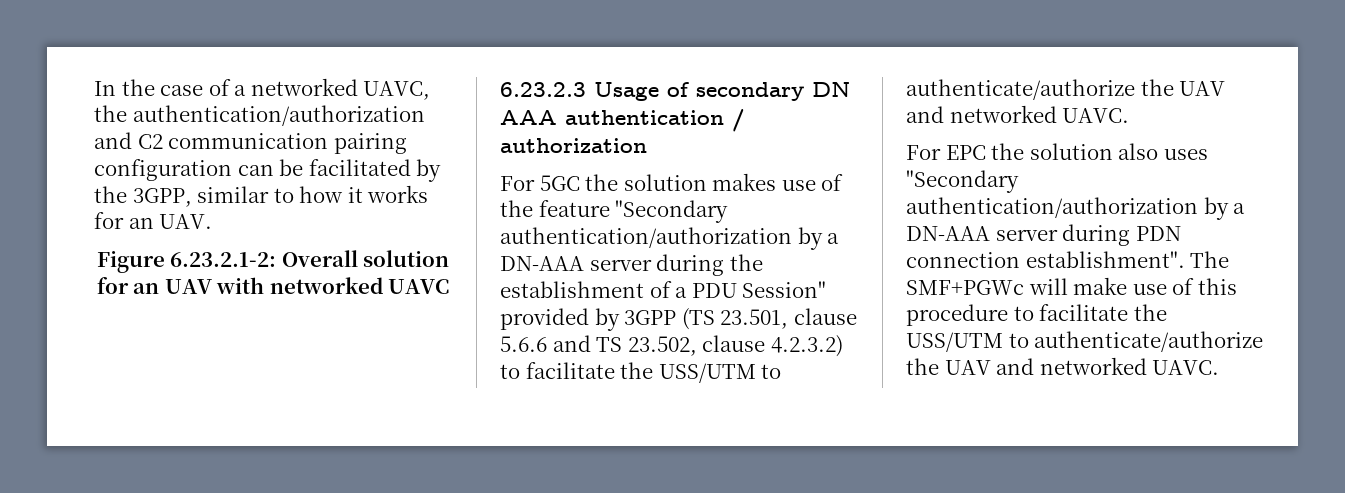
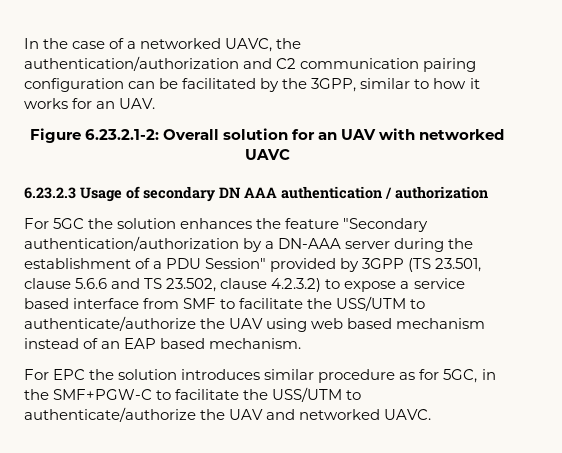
[712,173,844,191] makes use of -> [180,218,253,229] enhances
[525,362,782,383] [906,79,1226,100] [906,105,1130,123] [906,143,1208,160] [906,170,1019,193] [906,197,1246,220] [906,224,1181,246] [906,251,1230,268] [906,277,1237,295] [906,304,1008,326] facilitate the USS/UTM to authenticate/authorize the UAV and networked UAVC. // For EPC the solution also uses "Secondary authentication/authorization by a DN-AAA server during PDN connection establishment". The SMF+PGWc will make use of this procedure -> [344,278,465,292] [24,296,426,311] [24,316,486,332] [24,338,302,349] [24,369,496,383] [24,389,153,400] expose a service based interface from SMF to facilitate the USS/UTM to authenticate/authorize the UAV using web based mechanism instead of an EAP based mechanism. // For EPC the solution introduces similar procedure as for 5GC, in the SMF+PGW-C

